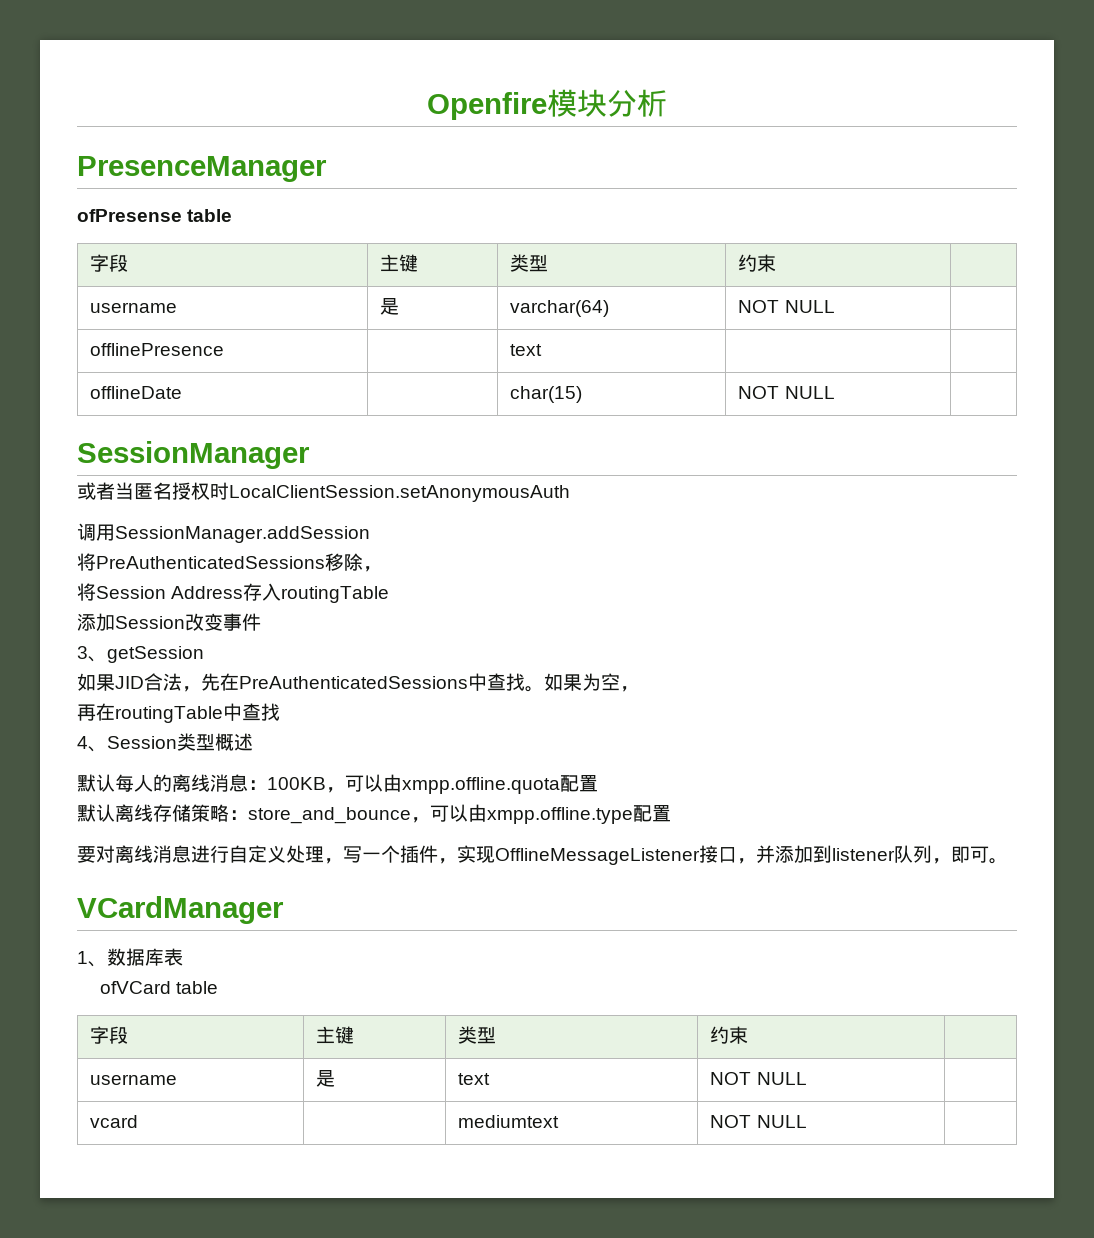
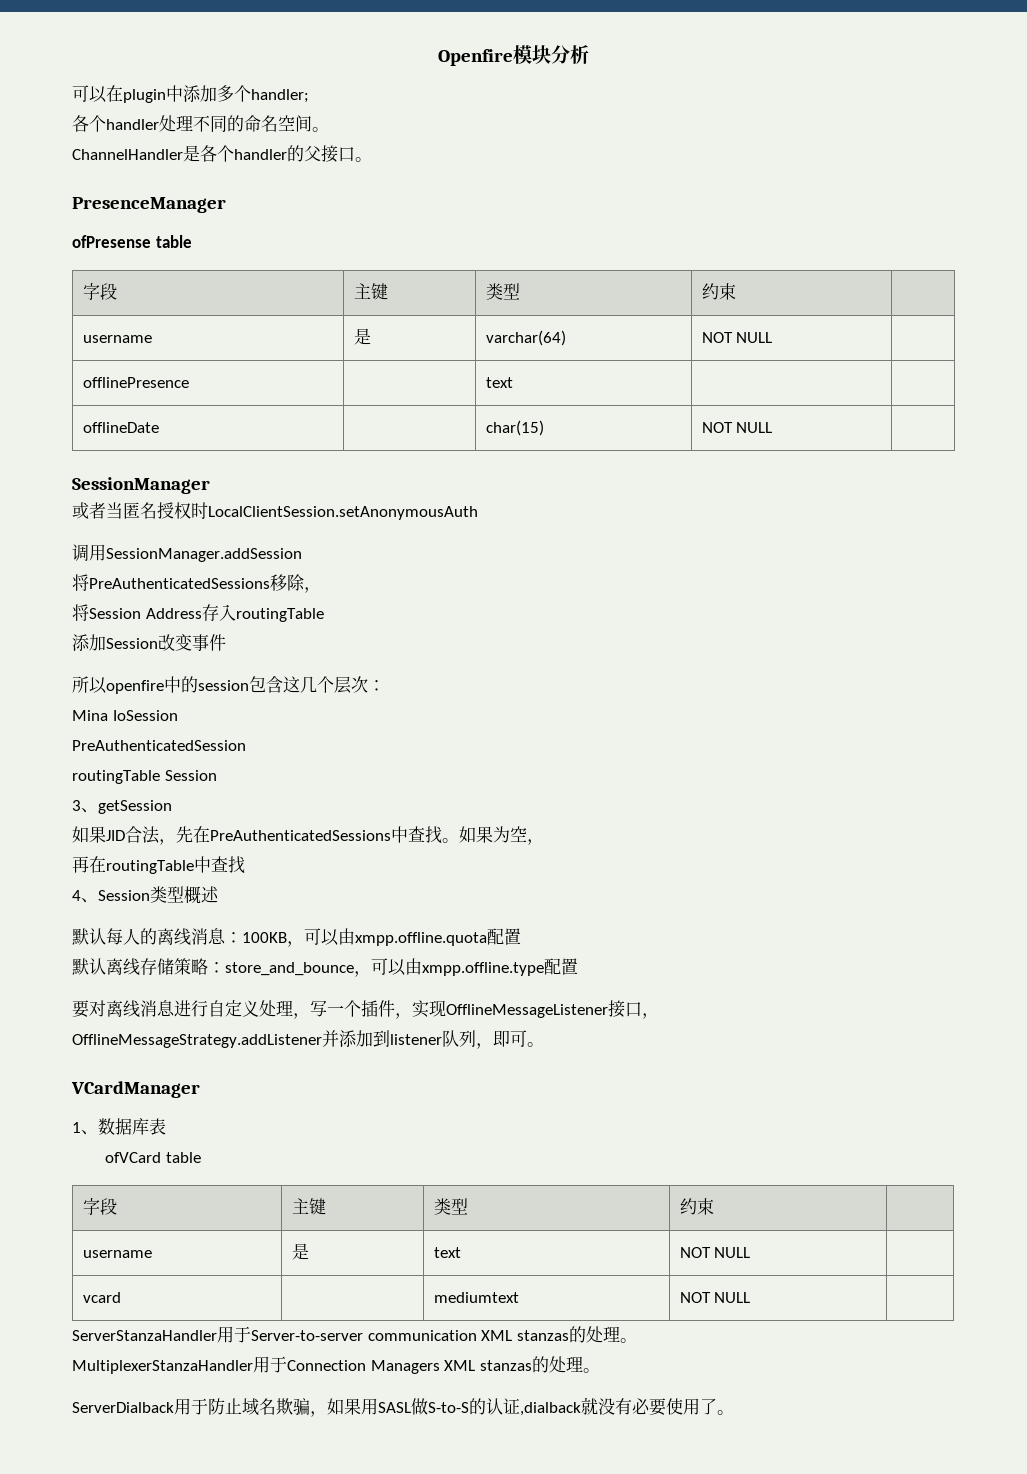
(667, 103) none -> [72,85,309,103] [72,115,329,132] [72,145,372,163] // 可以在plugin中添加多个handler; // 各个handler处理不同的命名空间。 // ChannelHandler是各个handler的父接口。
(261, 622) none -> [72,676,385,694] [72,710,178,721] [72,740,246,751] [72,770,217,784] // 所以openfire中的session包含这几个层次： // Mina IoSession // PreAuthenticatedSession // routingTable Session
(756, 861) none -> [72,1034,322,1048] // OfflineMessageStrategy.addListener
(807, 1121) none -> [72,1326,637,1343] [72,1356,600,1374] [72,1397,734,1417] // ServerStanzaHandler用于Server-to-server communication XML stanzas的处理。 // MultiplexerStanzaHandler用于Connection Managers XML stanzas的处理。 // ServerDialback用于防止域名欺骗，如果用SASL做S-to-S的认证,dialback就没有必要使用了。

